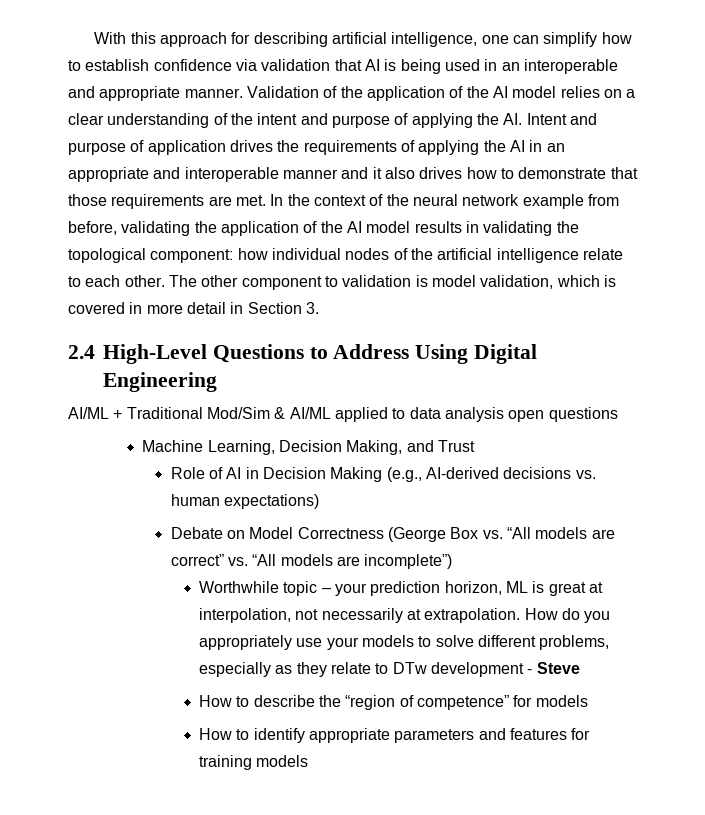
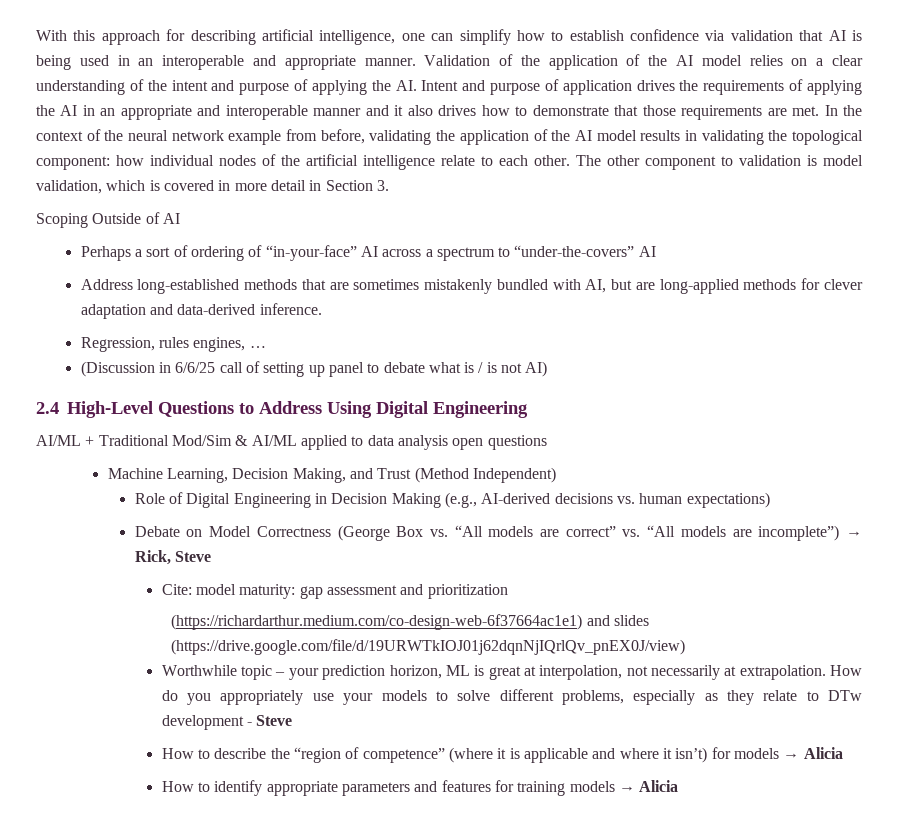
(319, 308) none -> [36,212,180,228] [80,245,656,261] [80,278,864,294] [80,303,322,319] [80,337,266,352] [80,361,548,377] // Scoping Outside of AI // Perhaps a sort of ordering of “in-your-face” AI across a spectrum to “under-the-covers” AI // Address long-established methods that are sometimes mistakenly bundled with AI, but are long-applied methods for clever adaptation and data-derived inference. // Regression, rules engines, … // (Discussion in 6/6/25 call of setting up panel to debate what is / is not AI)
(475, 446) none -> [414,467,556,483] (Method Independent)
[226,467,242,479] AI -> [186,493,311,508] Digital Engineering
(453, 561) none -> [846,531,863,537] [134,550,212,565] [161,584,508,599] [171,614,649,630] [171,639,686,655] → Rick, Steve // Cite: model maturity: gap assessment and prioritization // (https://richardarthur.medium.com/co-design-web-6f37664ac1e1) and slides (https://drive.google.com/file/d/19URWTkIOJ01j62dqnNjIQrlQv_pnEX0J/view)
(509, 702) none -> [449,747,708,763] (where it is applicable and where it isn’t)
(588, 701) none -> [783,747,843,759] → Alicia
(309, 761) none -> [618,780,679,792] → Alicia

